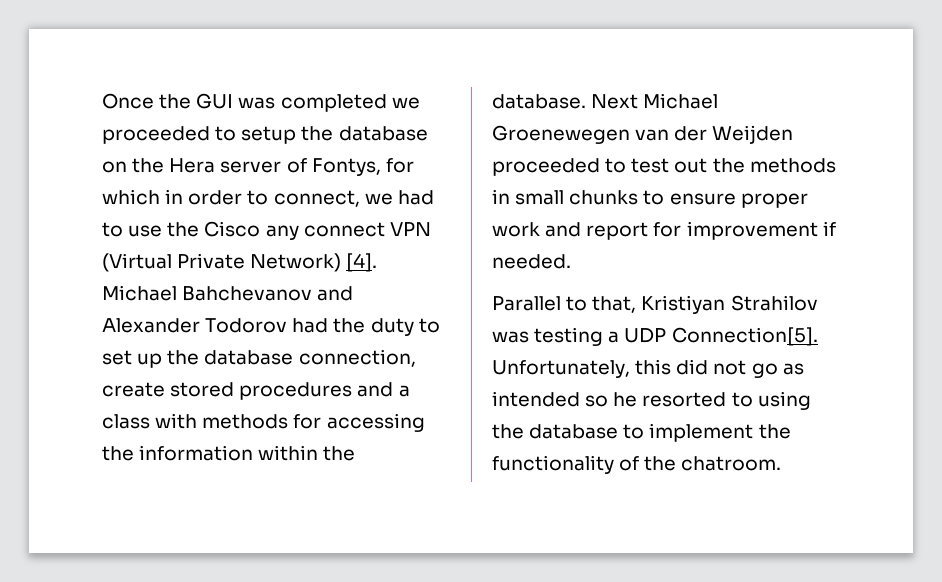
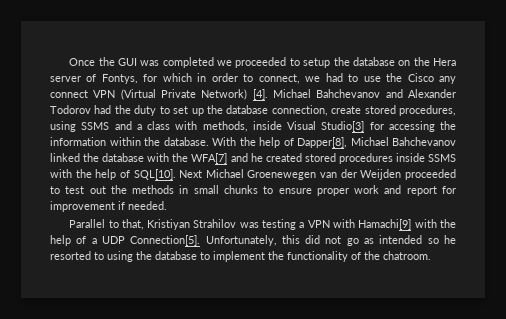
[239,382,353,400] procedures -> [399,105,457,116] [50,121,110,132] procedures, using SSMS
[202,414,289,429] methods -> [202,121,365,132] methods, inside Visual Studio[3]
(586, 101) none -> [212,137,456,148] [50,153,456,164] [50,169,176,180] With the help of Dapper[8], Michael Bahchevanov linked the database with the WFA[7] and he created stored procedures inside SSMS with the help of SQL[10].
(620, 337) none -> [307,219,457,230] [50,235,97,246] VPN with Hamachi[9] with the help of a

